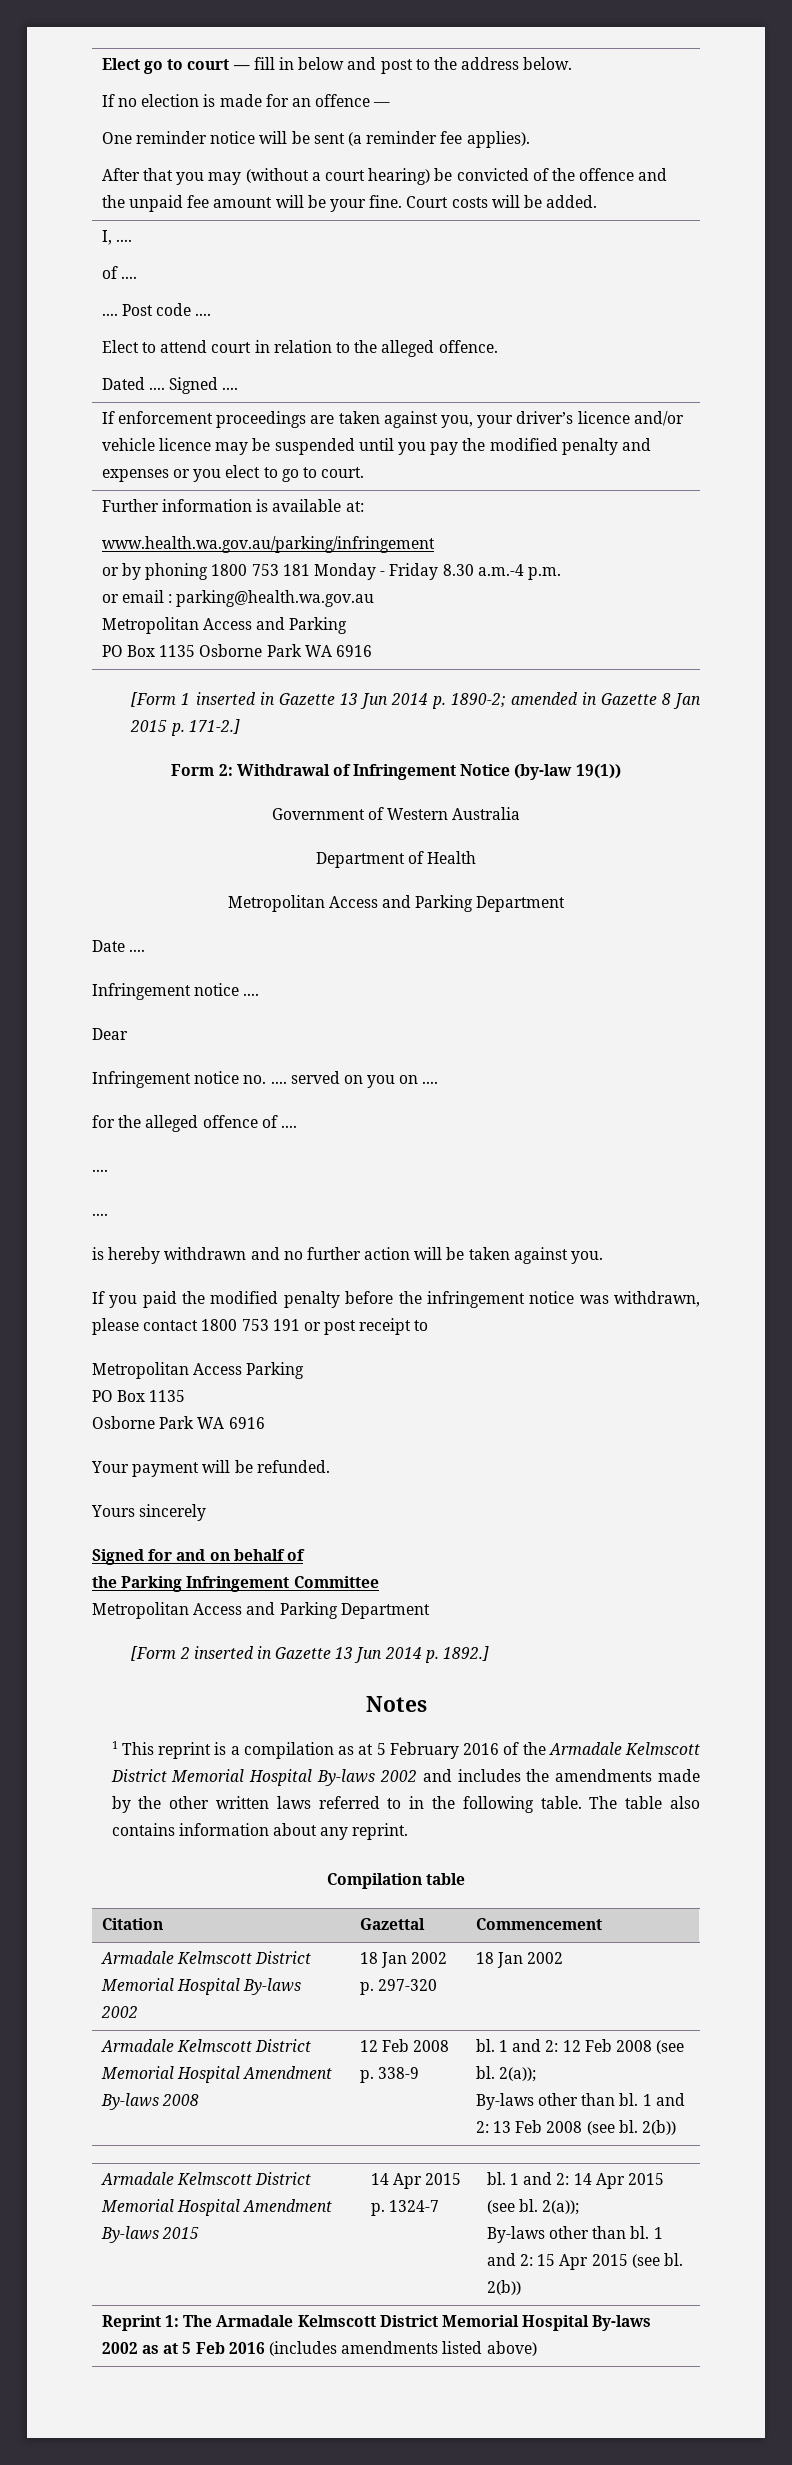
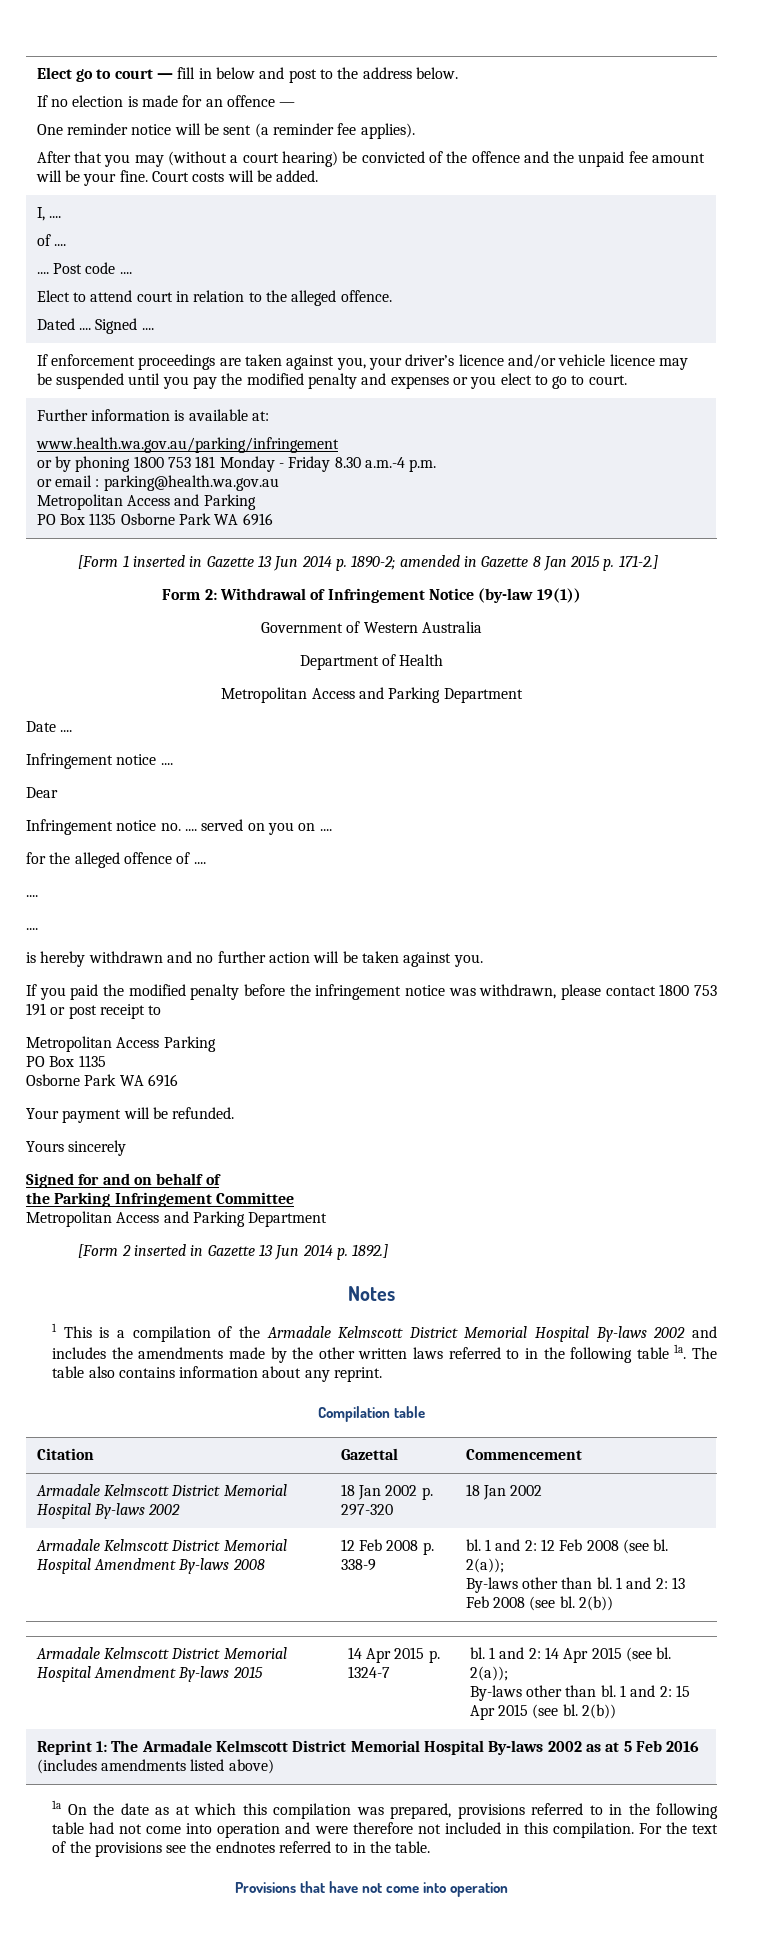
[158,1742,212,1759] reprint -> (92, 1332) none
[338,1742,500,1759] as at 5 February 2016 -> (211, 1334) none
[540,1796,582,1809] table. -> [636,1344,687,1359] table 1a.
(537, 2348) none -> [52,1800,718,1819] [52,1822,718,1838] [52,1841,431,1857] [234,1881,509,1897] // 1a On the date as at which this compilation was prepared, provisions referred to in the following table had not come into operation and were therefore not included in this compilation. For the text of the provisions see the endnotes referred to in the table. // Provisions that have not come into operation

